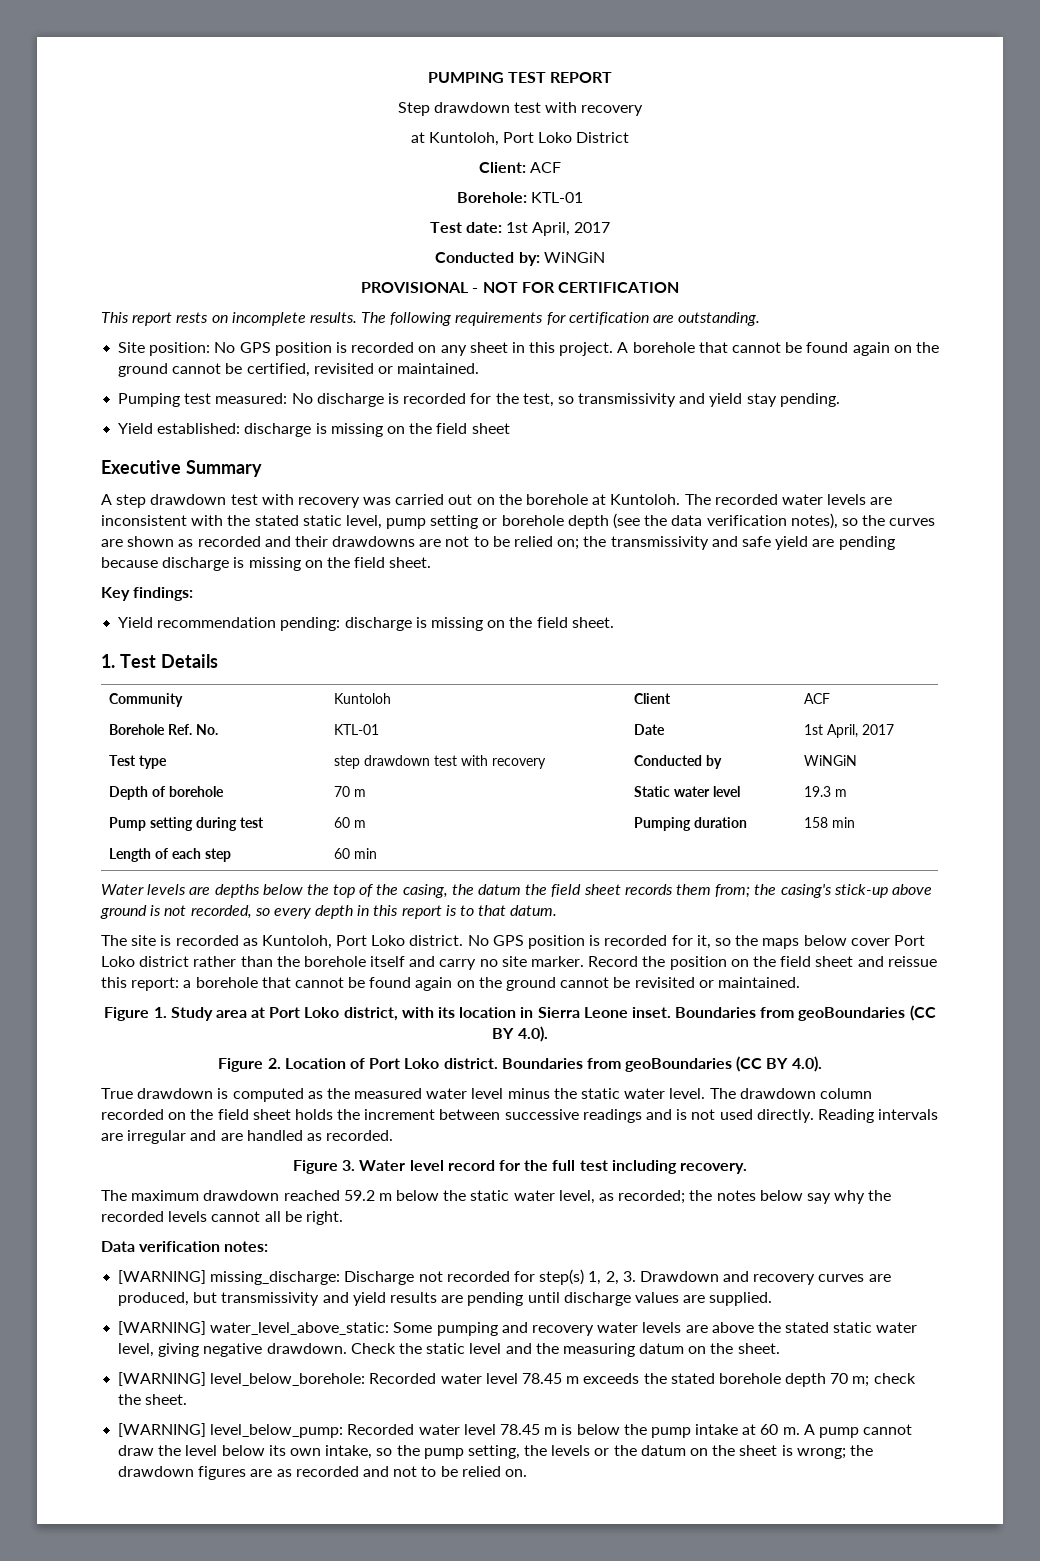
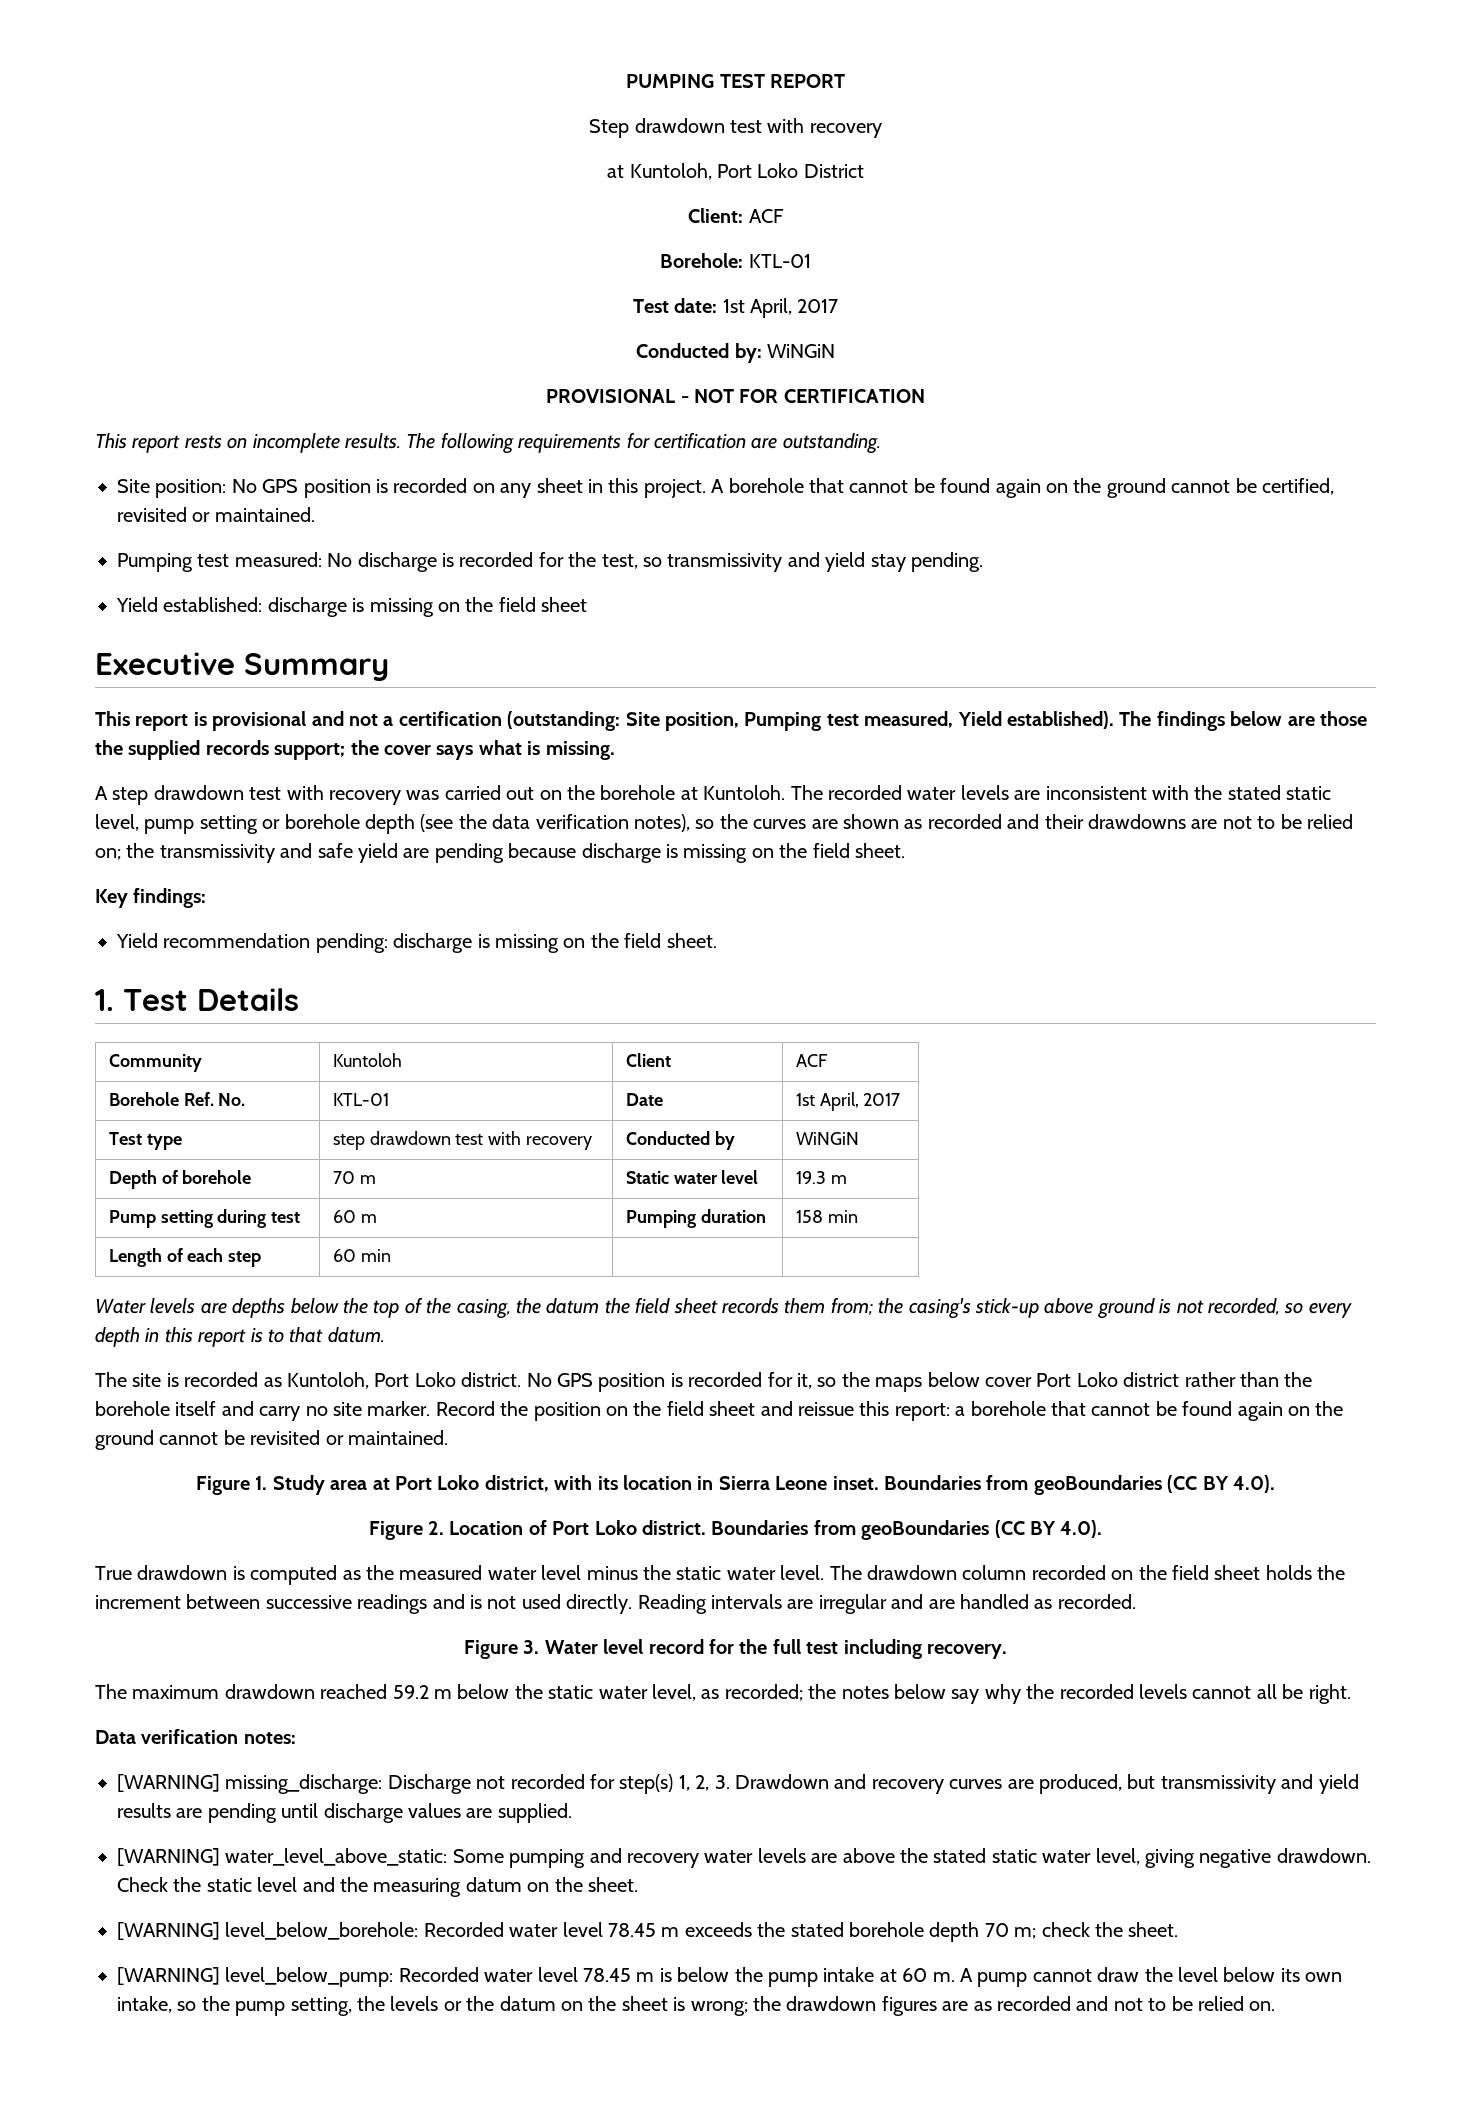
(262, 468) none -> [95,711,1368,731] [95,740,615,760] // This report is provisional and not a certification (outstanding: Site position, Pumping test measured, Yield established). The findings below are those the supplied records support; the cover says what is missing.

